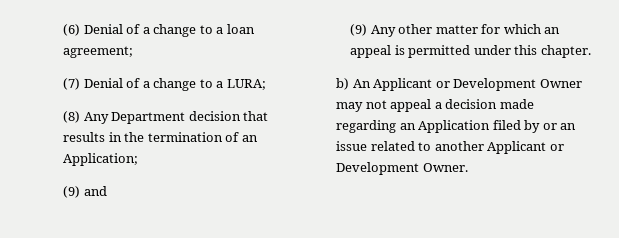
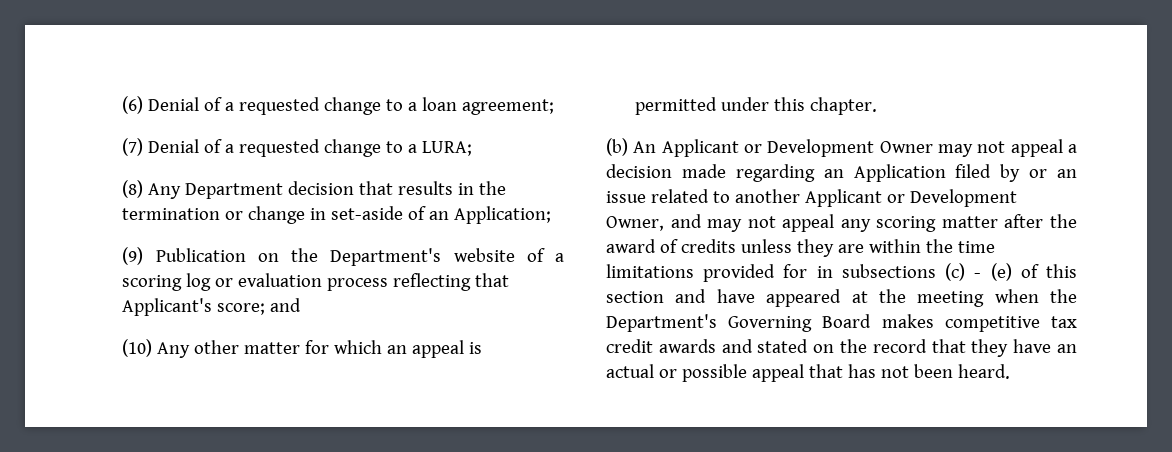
(150, 30) none -> [239,97,321,115] requested
(150, 84) none -> [239,139,321,157] requested
(223, 137) none -> [225,206,404,224] or change in set-aside
(81, 192) none -> [155,248,564,266] [122,273,510,291] [122,298,266,316] Publication on the Department's website of a scoring log or evaluation process reflecting that Applicant's score;
[350,24,368,36] (9) -> [122,339,153,357] (10)
[336,78,349,90] b) -> [606,138,628,156] (b)
[422,163,468,172] Owner. -> [606,214,1077,232] [606,239,995,257] [606,263,1077,282] [606,289,1077,307] [606,314,1077,332] [606,339,1077,357] [606,364,1010,382] Owner, and may not appeal any scoring matter after the award of credits unless they are within the time limitations provided for in subsections (c) - (e) of this section and have appeared at the meeting when the Department's Governing Board makes competitive tax credit awards and stated on the record that they have an actual or possible appeal that has not been heard.

